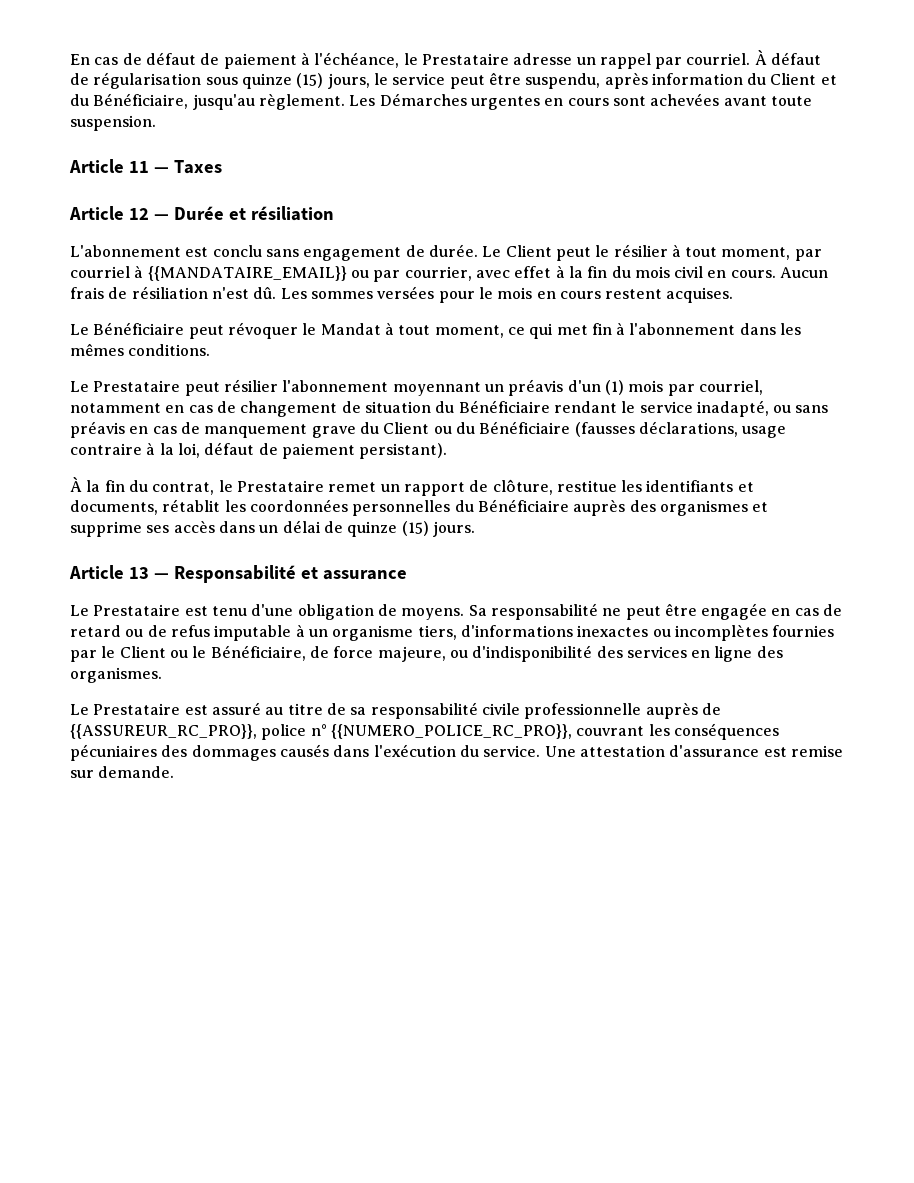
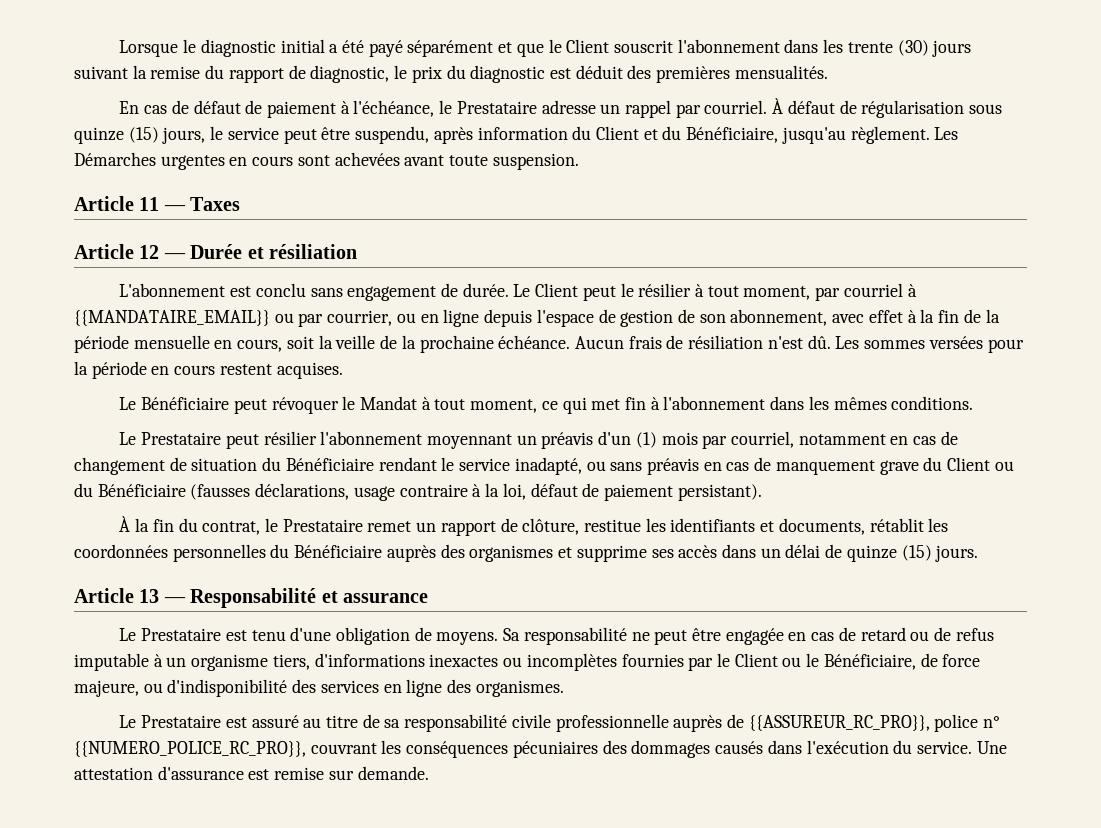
(70, 59) none -> [119,39,972,57] [74,65,828,83] Lorsque le diagnostic initial a été payé séparément et que le Client souscrit l'abonnement dans les trente (30) jours suivant la remise du rapport de diagnostic, le prix du diagnostic est déduit des premières mensualités. //
(472, 273) none -> [396,309,828,327] ou en ligne depuis l'espace de gestion de son abonnement,
[611,266,776,278] du mois civil en cours. -> [963,309,1000,323] [74,335,571,353] de la période mensuelle en cours, soit la veille de la prochaine échéance.
[478,287,533,299] le mois -> [74,361,147,379] la période

